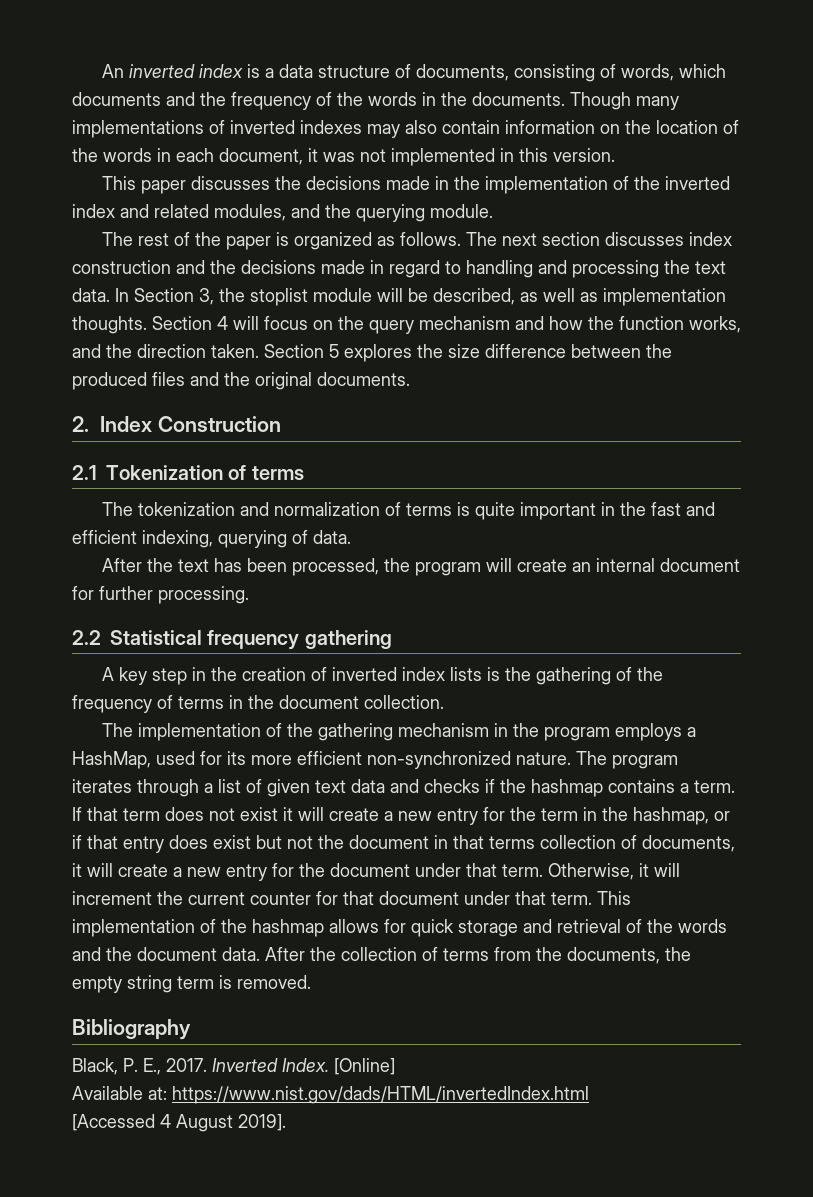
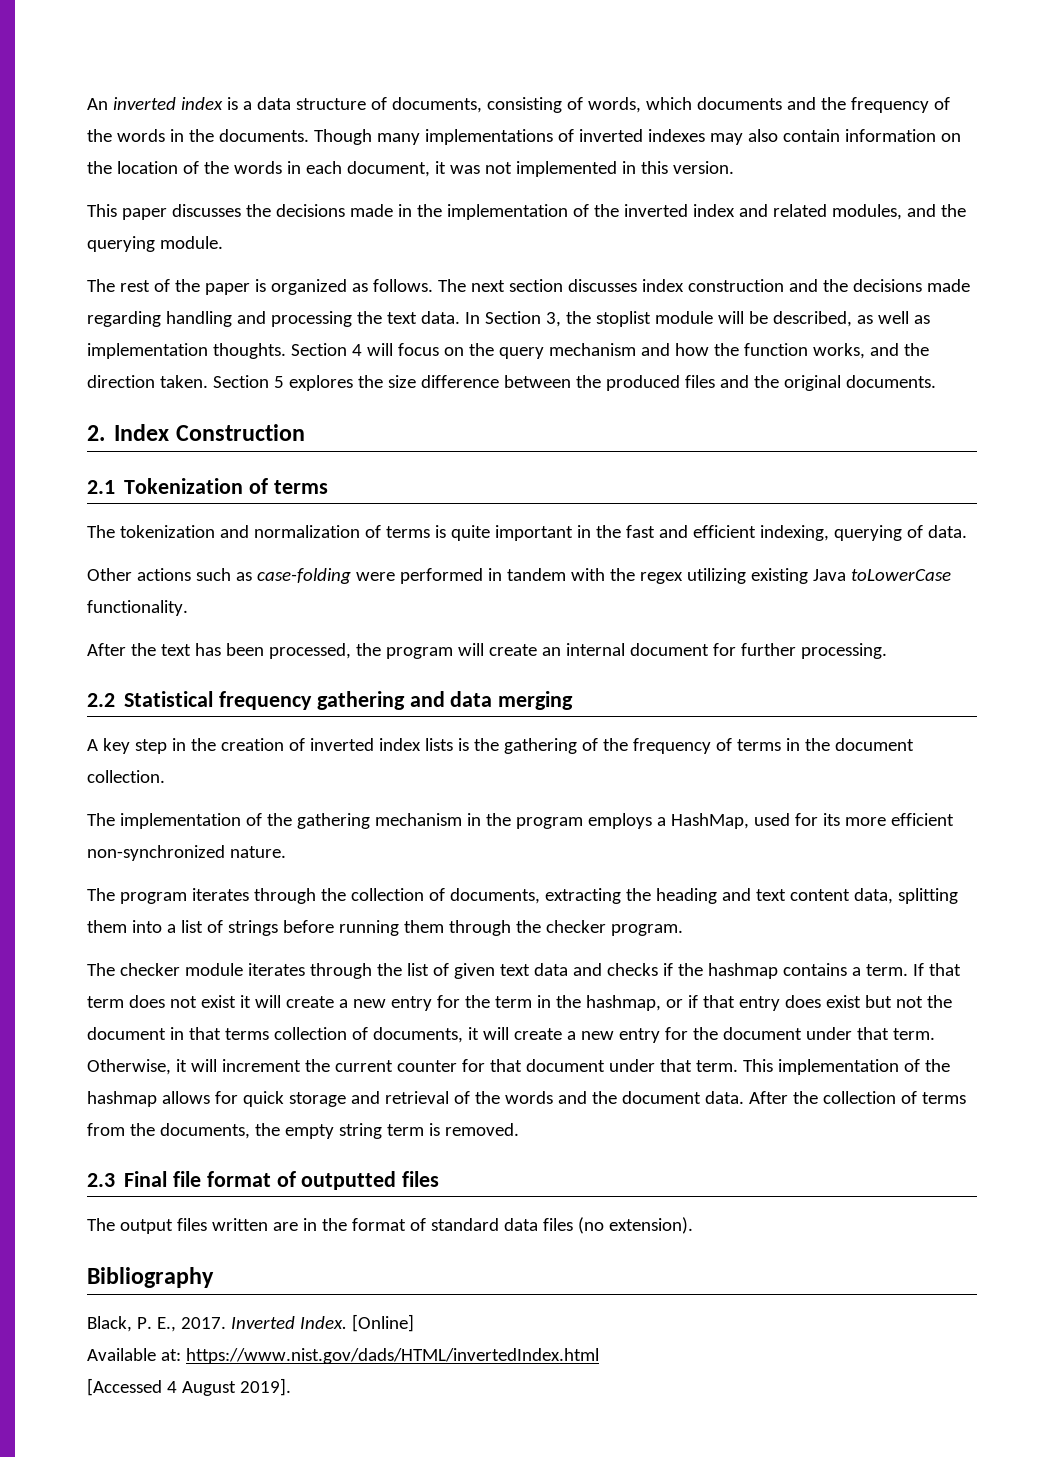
[370,260,461,278] in regard to -> [87,311,161,327] regarding
(351, 537) none -> [87,568,951,584] [87,600,188,616] // Other actions such as case-folding were performed in tandem with the regex utilizing existing Java toLowerCase functionality.
(392, 639) none -> [409,691,574,710] and data merging
(571, 758) none -> (286, 852) //
[204,783,213,793] a -> [320,888,958,904] [87,920,683,936] [87,963,402,979] the collection of documents, extracting the heading and text content data, splitting them into a list of strings before running them through the checker program. // The checker module iterates through the
(311, 982) none -> [87,1171,440,1190] [87,1217,693,1234] // 2.3 Final file format of outputted files // The output files written are in the format of standard data files (no extension).

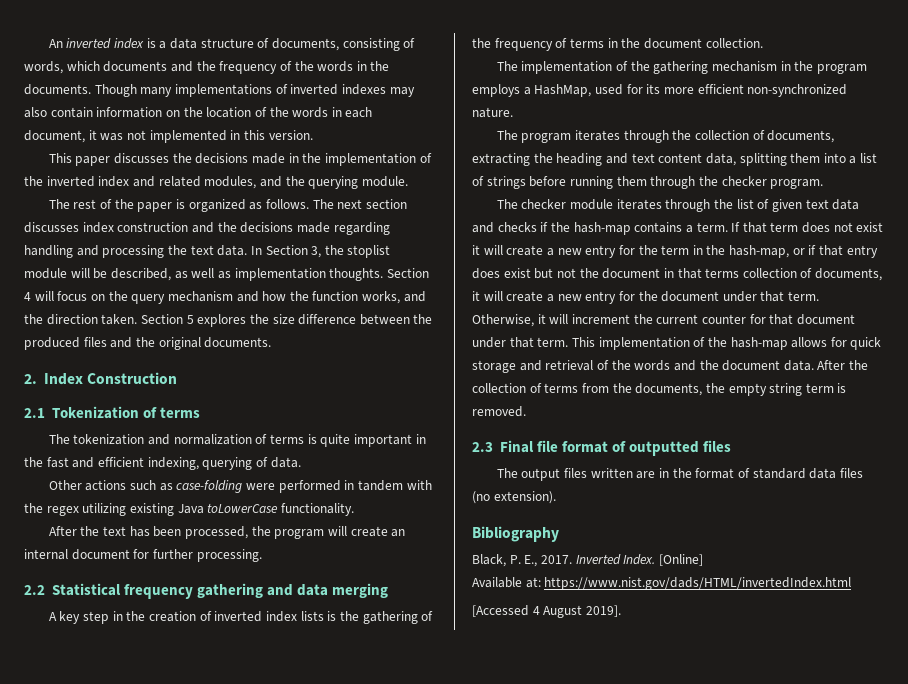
[707,963,778,979] hashmap -> [573,222,631,235] hash-map
[585,995,661,1011] hashmap, -> [729,245,790,258] hash-map,
[87,1091,157,1107] hashmap -> [730,337,788,350] hash-map

